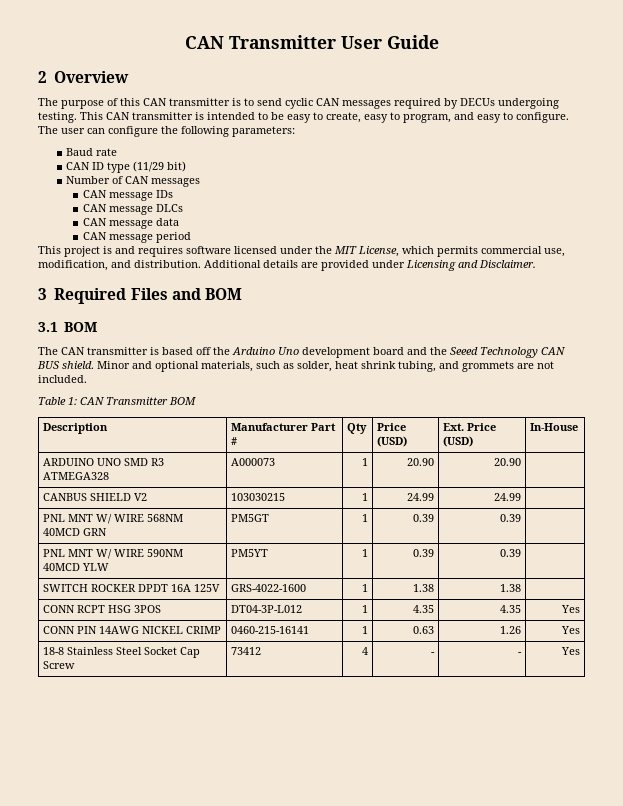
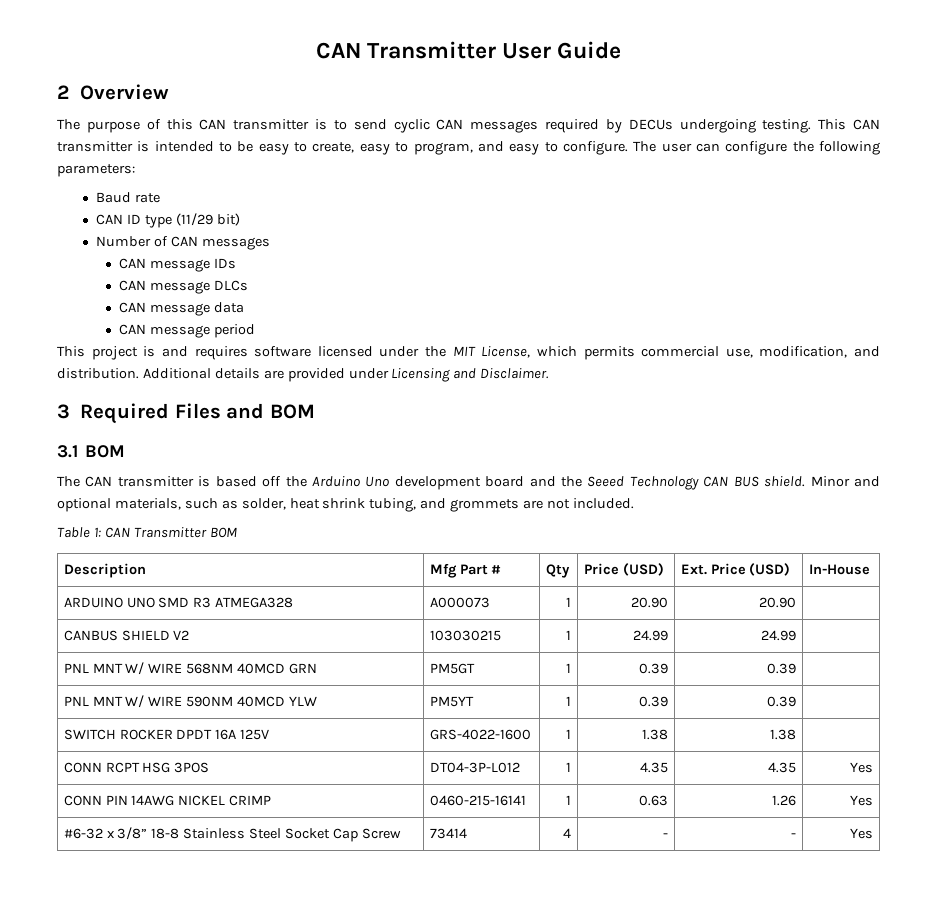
[230,423,308,431] Manufacturer -> [429,563,457,578] Mfg
(581, 630) none -> [63,827,148,840] #6-32 x 3/8”
[230,647,261,655] 73412 -> [429,828,467,839] 73414

